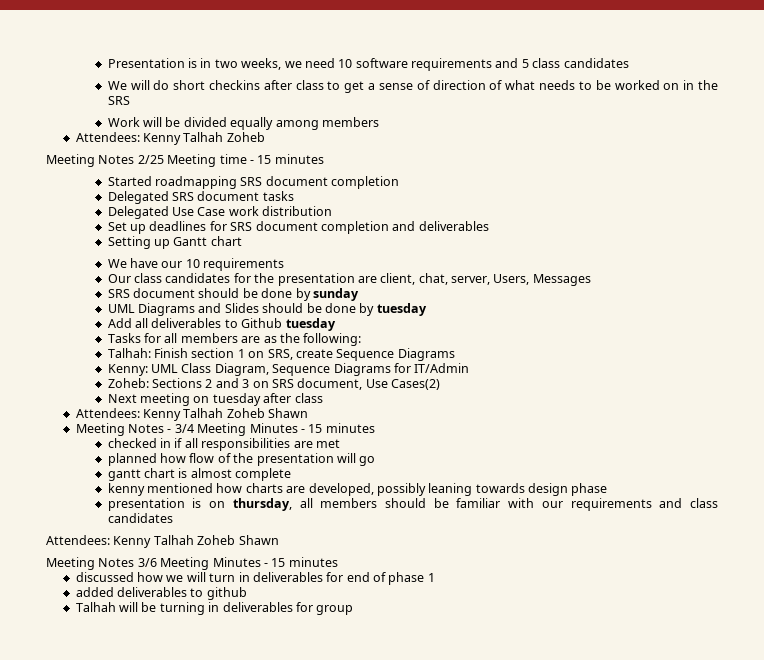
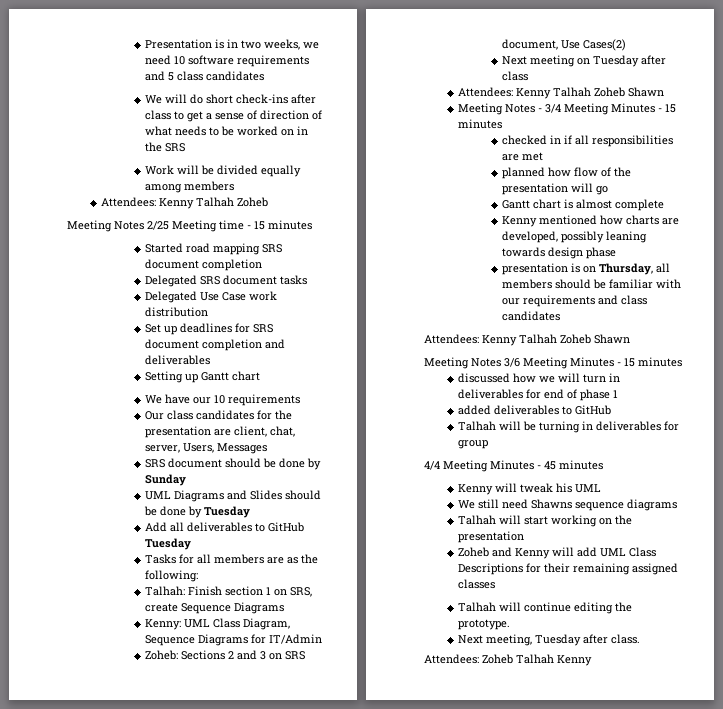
[208,80,260,90] checkins -> [236,94,289,104] check-ins
[155,176,238,189] roadmapping -> [186,243,261,255] road mapping
[312,288,359,301] sunday -> [145,474,187,486] Sunday
[376,303,427,316] tuesday -> [204,506,251,518] Tuesday
[241,318,336,331] Github tuesday -> [268,522,305,532] [145,538,192,550] GitHub Tuesday
[212,393,261,406] tuesday -> [593,55,640,67] Tuesday
[107,469,141,481] gantt -> [502,200,531,209] Gantt
[107,483,145,496] kenny -> [502,216,538,227] Kenny
[232,498,292,511] thursday, -> [599,263,654,275] Thursday,
[206,587,247,600] github -> [575,405,612,415] GitHub
(354, 610) none -> [424,460,603,472] [458,483,602,495] [458,499,678,511] [458,515,633,527] [458,531,525,543] [458,547,657,559] [458,563,679,575] [458,579,496,589] [458,602,633,614] [458,619,511,630] [458,634,641,646] [424,654,592,666] // 4/4 Meeting Minutes - 45 minutes // Kenny will tweak his UML // We still need Shawns sequence diagrams // Talhah will start working on the presentation // Zoheb and Kenny will add UML Class Descriptions for their remaining assigned classes // Talhah will continue editing the prototype. // Next meeting, Tuesday after class. // Attendees: Zoheb Talhah Kenny

